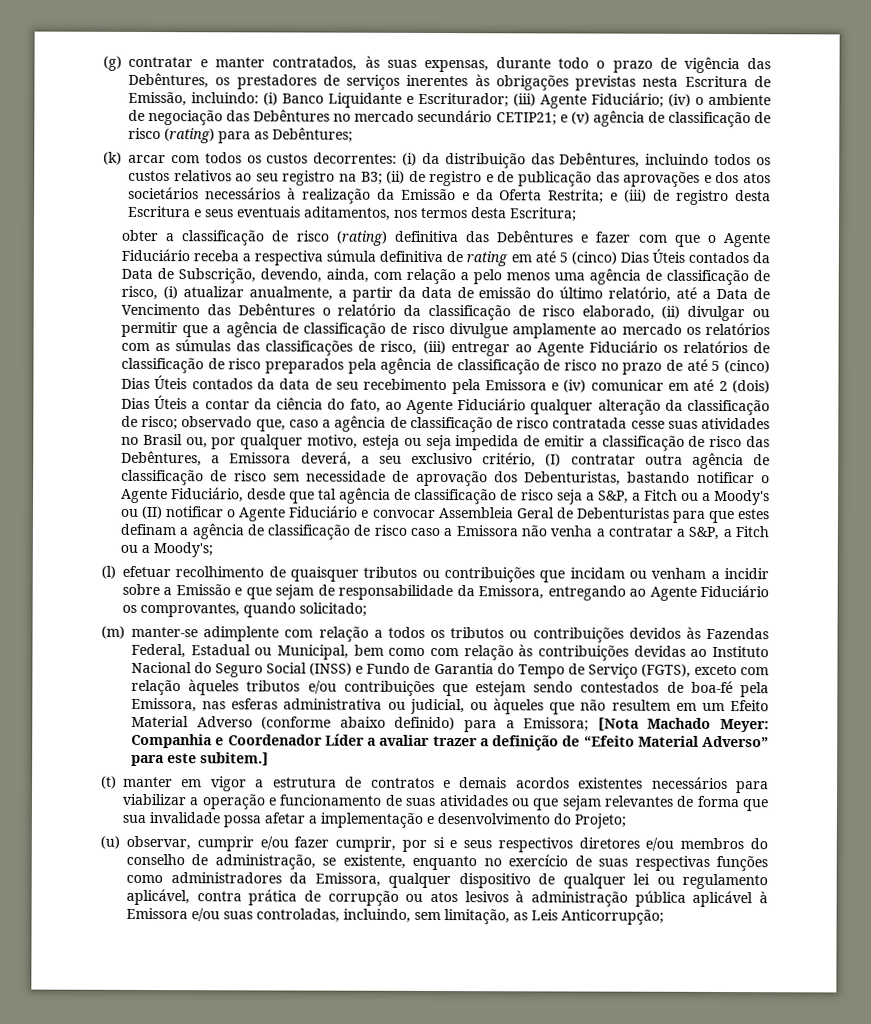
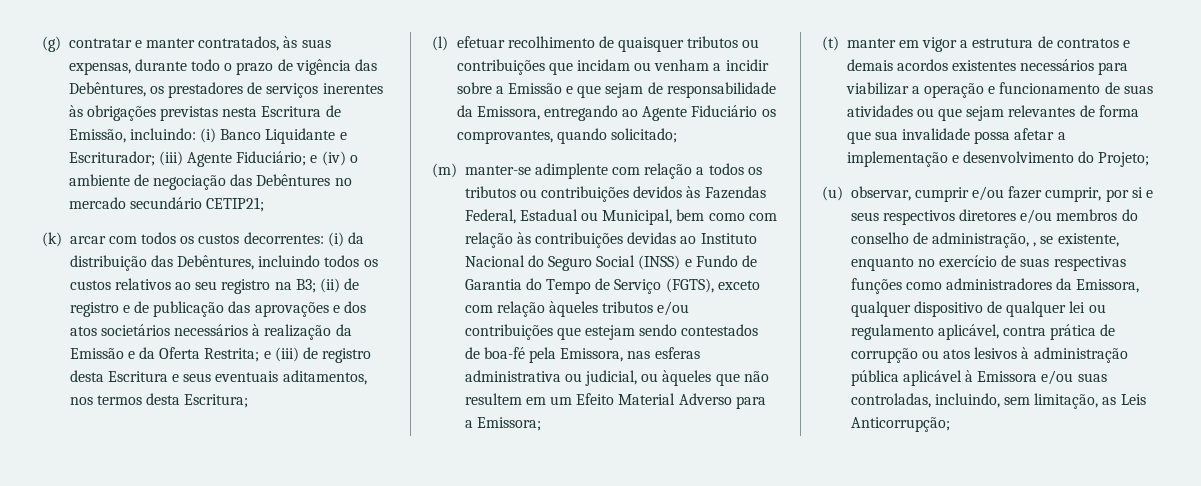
(664, 100) none -> [310,155,318,163] e
[559,110,772,128] [128,127,353,144] e (v) agência de classificação de risco (rating) para as Debêntures; -> (265, 204) none
[121,229,770,248] [121,248,771,267] [121,268,770,286] [121,285,770,302] [121,303,771,322] [121,321,770,339] [121,339,771,357] [121,357,770,375] [121,375,770,395] [121,395,771,416] [121,415,771,433] [121,433,770,451] [121,450,770,470] [121,469,770,487] [121,487,771,506] [120,505,771,524] [120,523,769,540] [120,542,214,558] // obter a classificação de risco (rating) definitiva das Debêntures e fazer com que o Agente Fiduciário receba a respectiva súmula definitiva de rating em até 5 (cinco) Dias Úteis contados da Data de Subscrição, devendo, ainda, com relação a pelo menos uma agência de classificação de risco, (i) atualizar anualmente, a partir da data de emissão do último relatório, até a Data de Vencimento das Debêntures o relatório da classificação de risco elaborado, (ii) divulgar ou permitir que a agência de classificação de risco divulgue amplamente ao mercado os relatórios com as súmulas das classificações de risco, (iii) entregar ao Agente Fiduciário os relatórios de classificação de risco preparados pela agência de classificação de risco no prazo de até 5 (cinco) Dias Úteis contados da data de seu recebimento pela Emissora e (iv) comunicar em até 2 (dois) Dias Úteis a contar da ciência do fato, ao Agente Fiduciário qualquer alteração da classificação de risco; observado que, caso a agência de classificação de risco contratada cesse suas atividades no Brasil ou, por qualquer motivo, esteja ou seja impedida de emitir a classificação de risco das Debêntures, a Emissora deverá, a seu exclusivo critério, (I) contratar outra agência de classificação de risco sem necessidade de aprovação dos Debenturistas, bastando notificar o Agente Fiduciário, desde que tal agência de classificação de risco seja a S&P, a Fitch ou a Moody's ou (II) notificar o Agente Fiduciário e convocar Assembleia Geral de Debenturistas para que estes definam a agência de classificação de risco caso a Emissora não venha a contratar a S&P, a Fitch ou a Moody's; -> (249, 401) none
[261,716,456,731] (conforme abaixo definido) -> (732, 399) none
[597,717,770,733] [131,733,769,751] [131,752,269,767] [Nota Machado Meyer: Companhia e Coordenador Líder a avaliar trazer a definição de “Efeito Material Adverso” para este subitem.] -> (541, 424) none
(316, 862) none -> [1033,242,1037,247] ,

